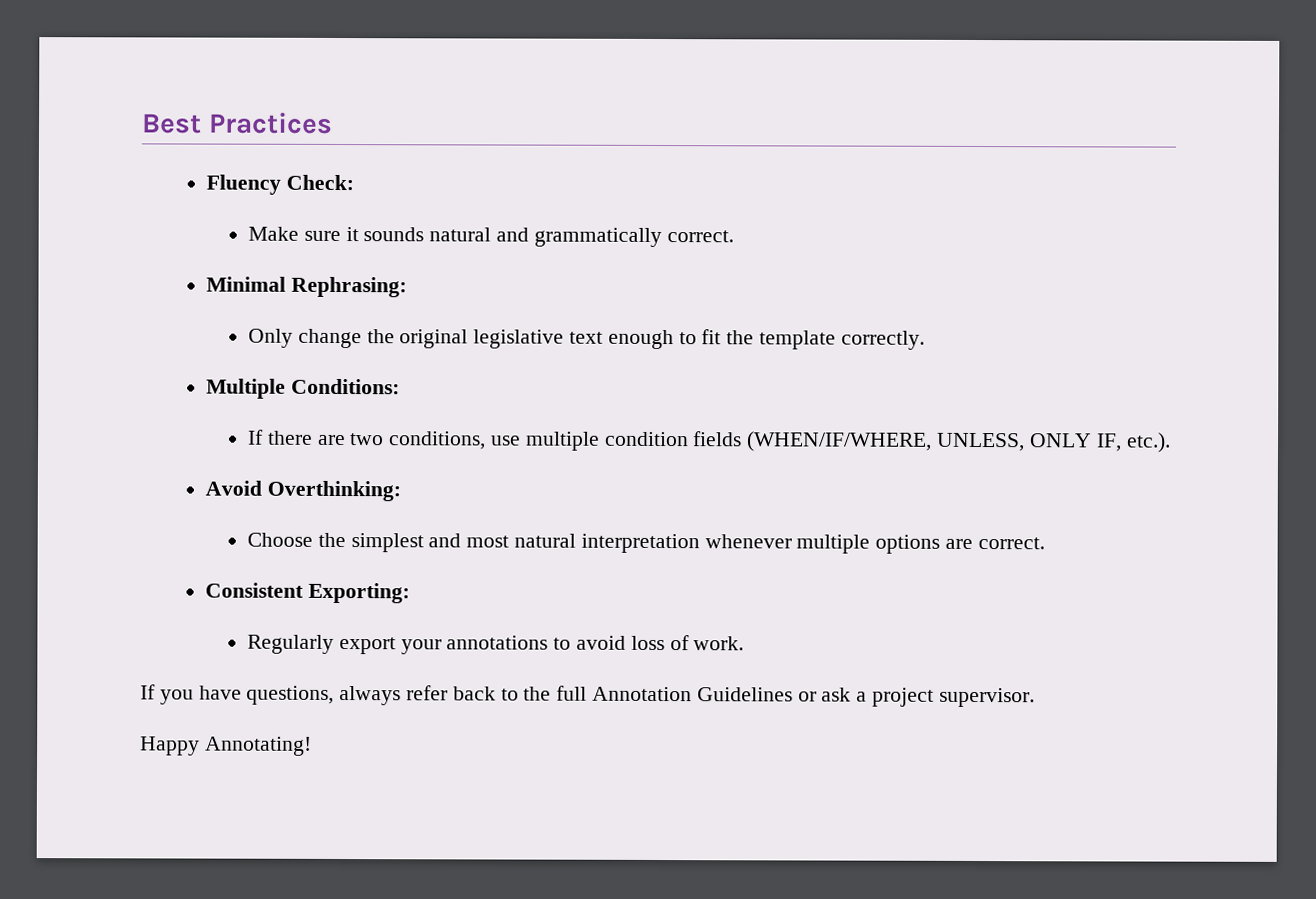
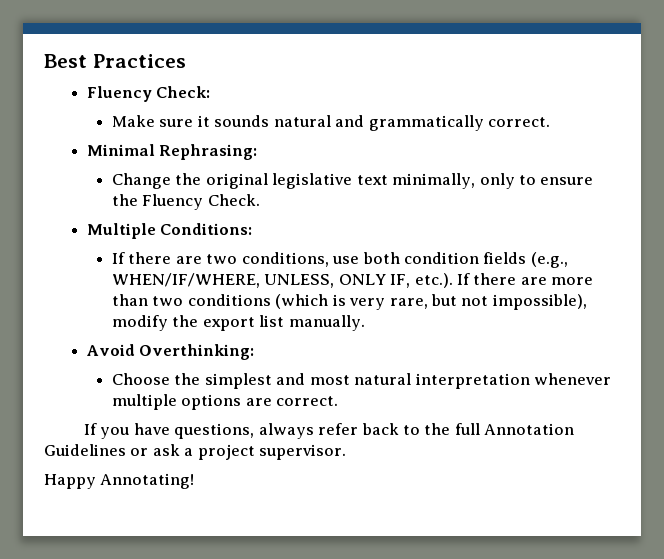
[248,328,362,349] Only change -> [111,173,171,189] Change
[607,329,925,350] enough to fit the template correctly. -> [392,173,594,189] [111,194,260,210] minimally, only to ensure the Fluency Check.
[524,431,600,451] multiple -> [362,252,400,264] both
[746,431,933,452] (WHEN/IF/WHERE, -> [530,252,568,268] [111,273,260,288] (e.g., WHEN/IF/WHERE,
(1171, 442) none -> [457,273,594,285] [111,294,587,310] [111,315,365,331] If there are more than two conditions (which is very rare, but not impossible), modify the export list manually.
[205,582,411,604] [247,634,745,655] // Consistent Exporting: // Regularly export your annotations to avoid loss of work. -> (339, 401) none

